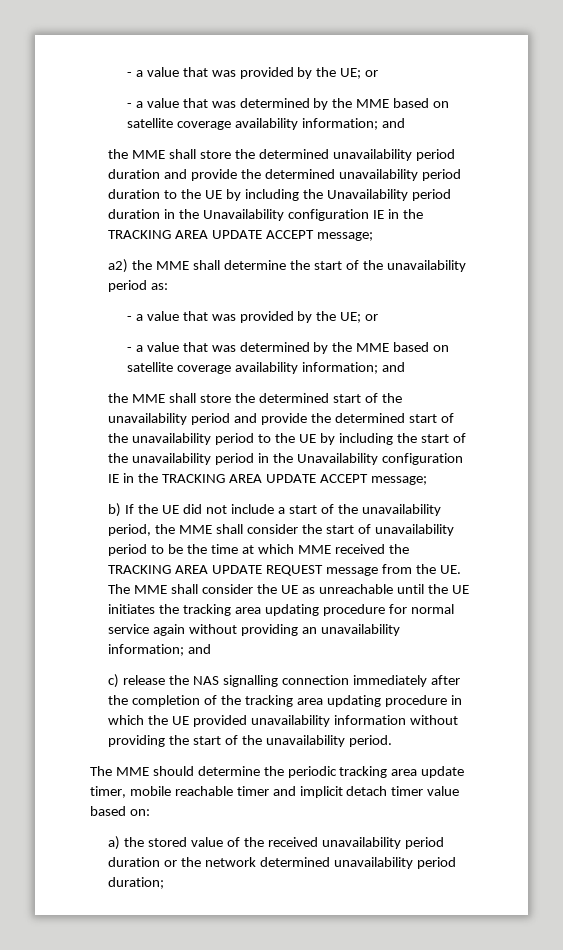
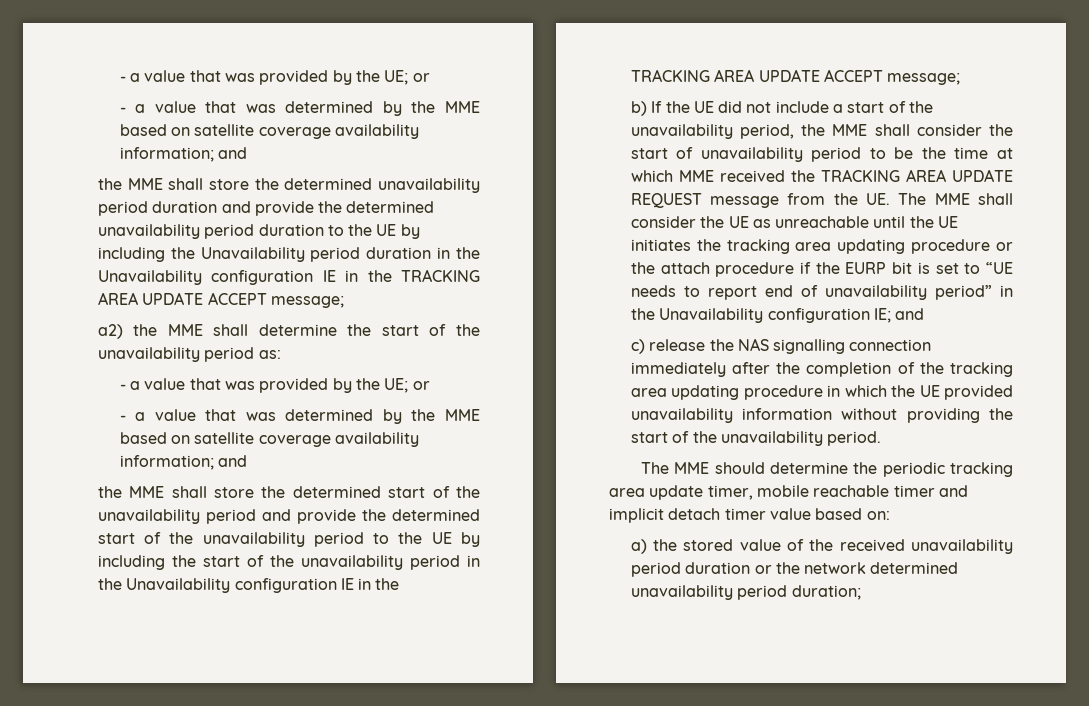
[388,604,454,614] [108,624,401,636] [108,644,185,656] for normal service again without providing an unavailability information; -> [996,242,1014,251] [630,262,1014,277] [630,285,1013,300] [630,308,891,323] or the attach procedure if the EURP bit is set to “UE needs to report end of unavailability period” in the Unavailability configuration IE;

